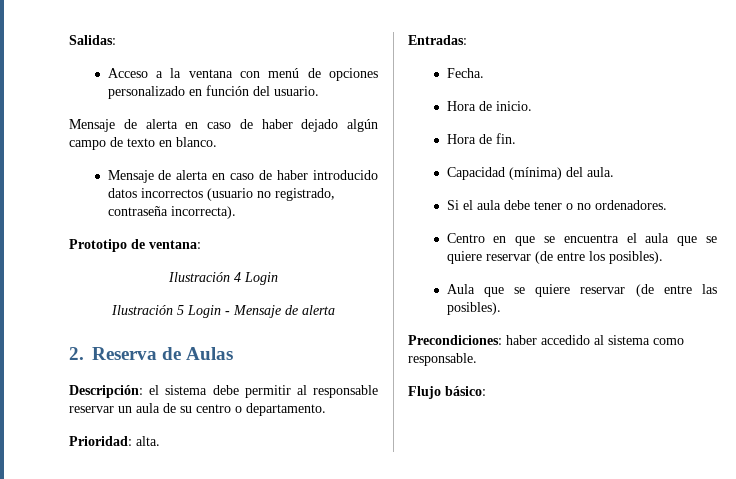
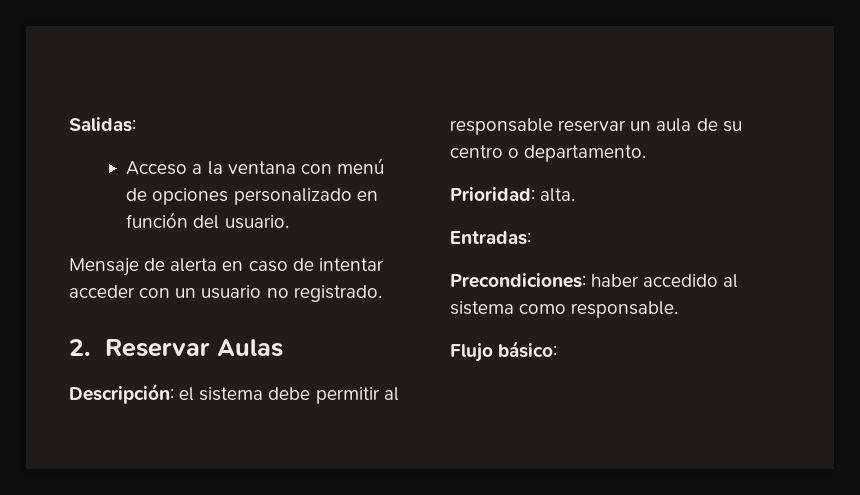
[261,119,378,132] [69,137,217,150] [107,170,378,183] [107,188,335,201] [107,206,236,219] [69,239,201,252] [168,272,278,285] [111,305,335,318] haber dejado algún campo de texto en blanco. // Mensaje de alerta en caso de haber introducido datos incorrectos (usuario no registrado, contraseña incorrecta). // Prototipo de ventana: // Ilustración 4 Login // Ilustración 5 Login - Mensaje de alerta -> [318,258,384,271] [69,285,382,302] intentar acceder con un usuario no registrado.
[92,347,182,360] Reserva de -> [105,339,211,357] Reservar
[446,68,484,78] [446,101,532,111] [446,133,516,144] [446,167,614,180] [446,200,667,210] [446,233,717,246] [446,251,663,264] [446,284,717,297] [446,302,501,315] // Fecha. // Hora de inicio. // Hora de fin. // Capacidad (mínima) del aula. // Si el aula debe tener o no ordenadores. // Centro en que se encuentra el aula que se quiere reservar (de entre los posibles). // Aula que se quiere reservar (de entre las posibles). -> (531, 238) none

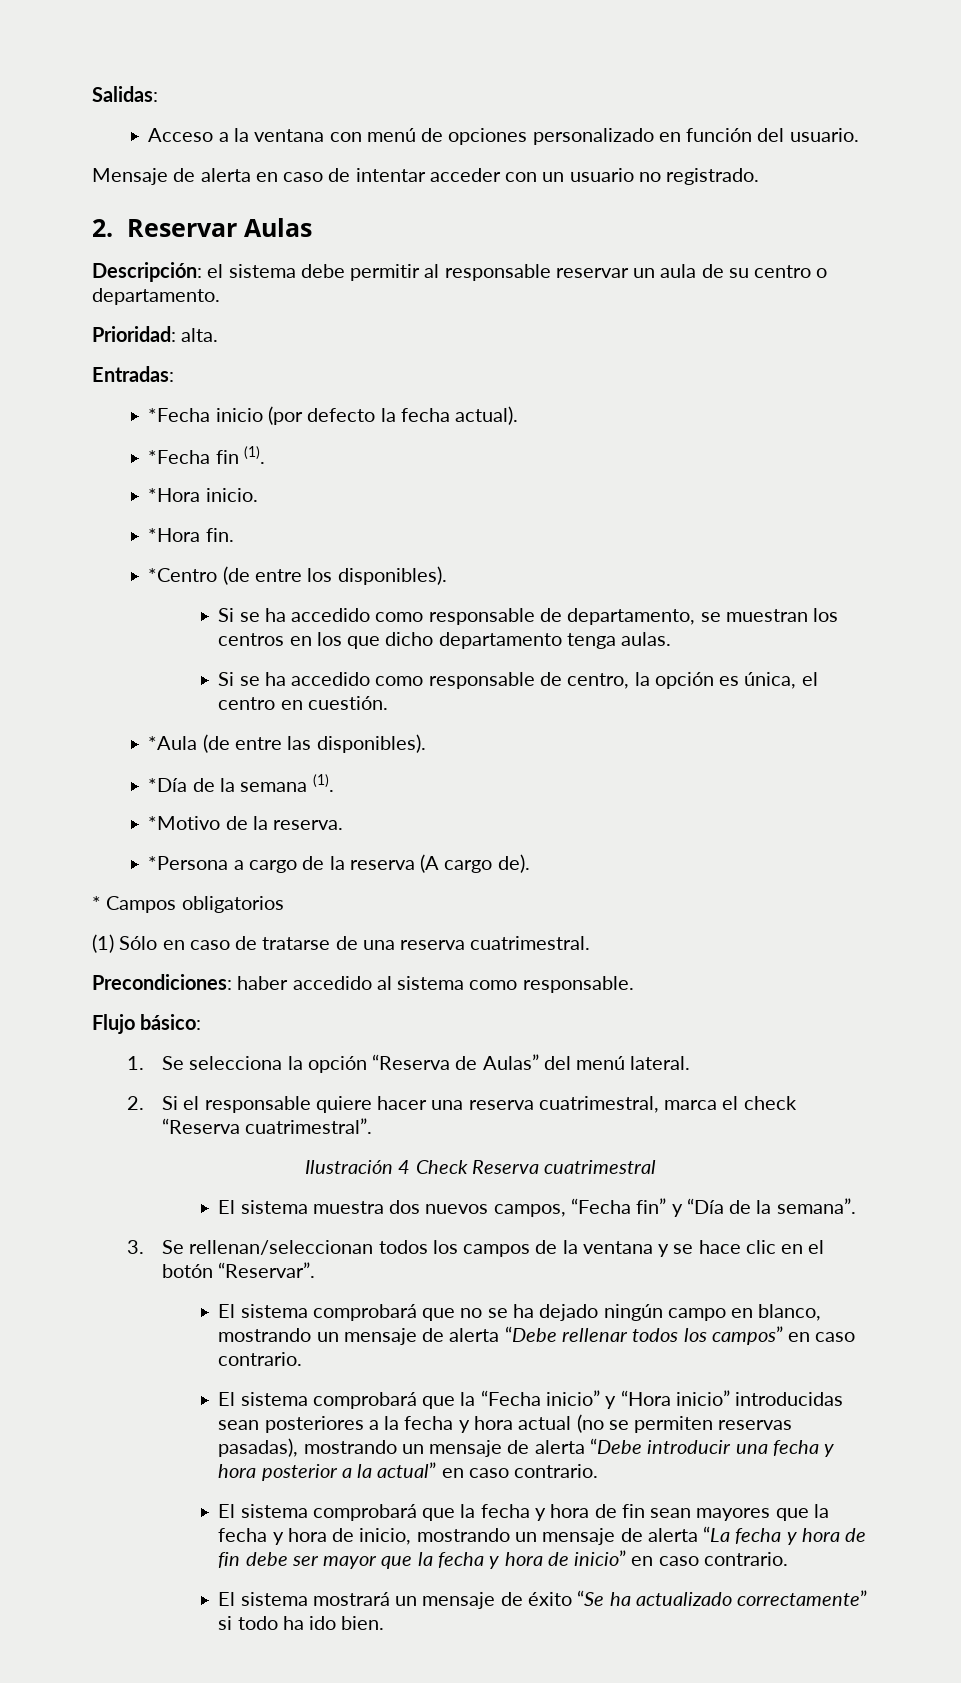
(531, 238) none -> [148,406,519,425] [148,446,265,464] [148,488,258,502] [148,528,234,542] [148,566,447,585] [218,608,839,625] [218,632,672,649] [218,672,818,689] [218,696,388,710] [148,734,426,753] [148,774,334,792] [148,816,344,830] [148,854,530,873] [92,896,284,913] [92,934,591,953] // *Fecha inicio (por defecto la fecha actual). // *Fecha fin (1). // *Hora inicio. // *Hora fin. // *Centro (de entre los disponibles). // Si se ha accedido como responsable de departamento, se muestran los centros en los que dicho departamento tenga aulas. // Si se ha accedido como responsable de centro, la opción es única, el centro en cuestión. // *Aula (de entre las disponibles). // *Día de la semana (1). // *Motivo de la reserva. // *Persona a cargo de la reserva (A cargo de). // * Campos obligatorios // (1) Sólo en caso de tratarse de una reserva cuatrimestral.
(558, 349) none -> [126,1054,691,1073] [126,1096,797,1113] [161,1118,373,1134] [304,1160,657,1174] [218,1198,856,1217] [126,1240,825,1257] [161,1262,316,1278] [218,1304,822,1321] [218,1326,856,1345] [218,1352,303,1366] [218,1390,844,1409] [218,1414,793,1433] [218,1438,835,1457] [218,1462,599,1481] [218,1504,829,1521] [218,1526,867,1545] [218,1550,788,1569] [218,1590,868,1609] [218,1616,385,1630] // 1. Se selecciona la opción “Reserva de Aulas” del menú lateral. // 2. Si el responsable quiere hacer una reserva cuatrimestral, marca el check “Reserva cuatrimestral”. // Ilustración 4 Check Reserva cuatrimestral // El sistema muestra dos nuevos campos, “Fecha fin” y “Día de la semana”. // 3. Se rellenan/seleccionan todos los campos de la ventana y se hace clic en el botón “Reservar”. // El sistema comprobará que no se ha dejado ningún campo en blanco, mostrando un mensaje de alerta “Debe rellenar todos los campos” en caso contrario. // El sistema comprobará que la “Fecha inicio” y “Hora inicio” introducidas sean posteriores a la fecha y hora actual (no se permiten reservas pasadas), mostrando un mensaje de alerta “Debe introducir una fecha y hora posterior a la actual” en caso contrario. // El sistema comprobará que la fecha y hora de fin sean mayores que la fecha y hora de inicio, mostrando un mensaje de alerta “La fecha y hora de fin debe ser mayor que la fecha y hora de inicio” en caso contrario. // El sistema mostrará un mensaje de éxito “Se ha actualizado correctamente” si todo ha ido bien.

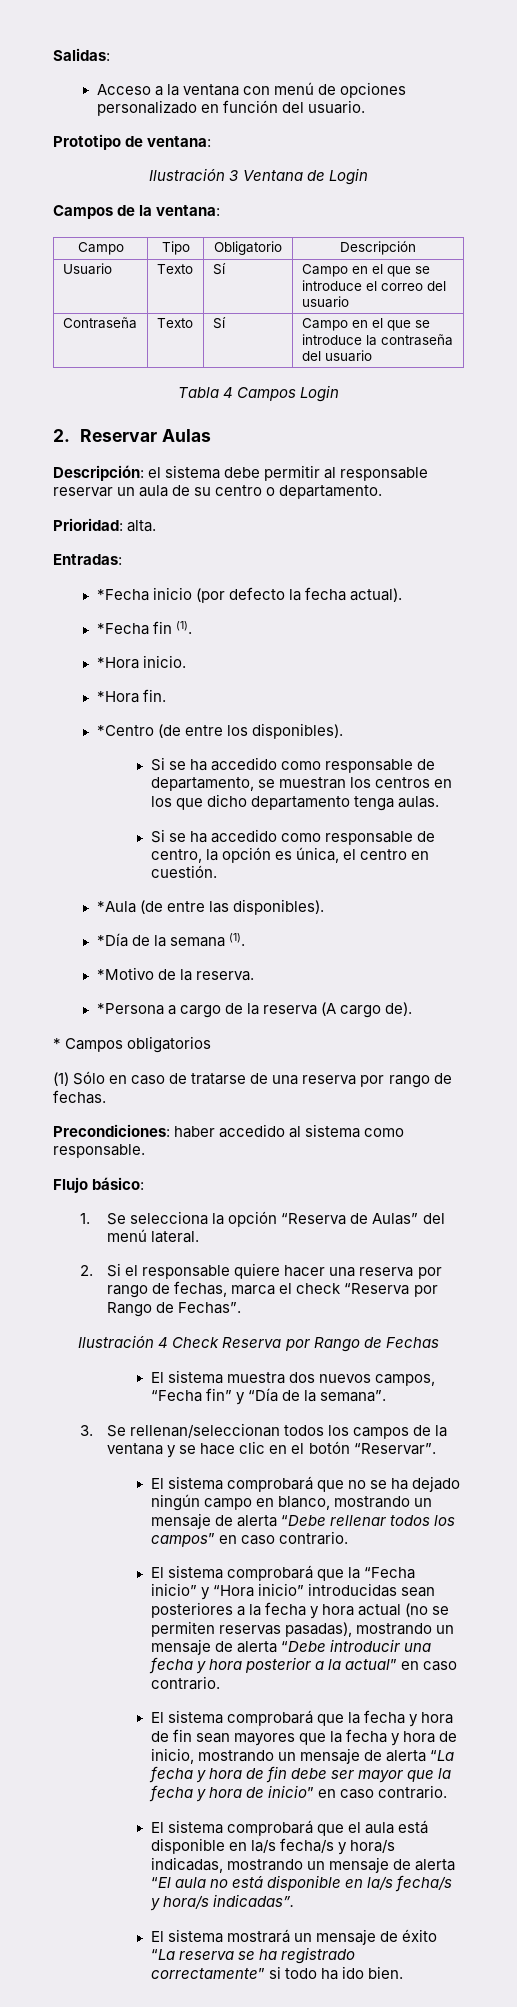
[92,168,760,185] Mensaje de alerta en caso de intentar acceder con un usuario no registrado. -> [53,134,212,150] [149,168,368,185] [53,205,221,219] [77,242,124,255] [161,241,190,255] [214,241,282,255] [340,241,416,255] [62,263,112,275] [156,264,193,274] [212,263,226,275] [301,264,430,277] [301,280,446,291] [301,296,349,308] [62,317,137,329] [156,318,193,328] [212,317,226,329] [301,318,430,331] [301,334,453,346] [301,350,372,362] [177,385,340,402] Prototipo de ventana: // Ilustración 3 Ventana de Login // Campos de la ventana: // Campo | Tipo | Obligatorio | Descripción // Usuario | Texto | Sí | Campo en el que se introduce el correo del usuario // Contraseña | Texto | Sí | Campo en el que se introduce la contraseña del usuario // Tabla 4 Campos Login
[470,936,591,950] cuatrimestral. -> [360,1073,452,1088] [53,1090,106,1104] por rango de fechas.
[538,1096,797,1113] [161,1118,373,1134] cuatrimestral, marca el check “Reserva cuatrimestral”. -> [417,1267,442,1279] [107,1281,438,1298] [107,1302,242,1317] por rango de fechas, marca el check “Reserva por Rango de Fechas”.
[544,1160,657,1174] cuatrimestral -> [284,1337,439,1352] por Rango de Fechas
(788, 1559) none -> [150,1820,429,1836] [150,1838,395,1855] [150,1857,455,1873] [150,1875,453,1892] [149,1894,294,1911] // El sistema comprobará que el aula está disponible en la/s fecha/s y hora/s indicadas, mostrando un mensaje de alerta “El aula no está disponible en la/s fecha/s y hora/s indicadas”.
[577,1590,732,1606] “Se ha actualizado -> [150,1947,355,1964] “La reserva se ha registrado

